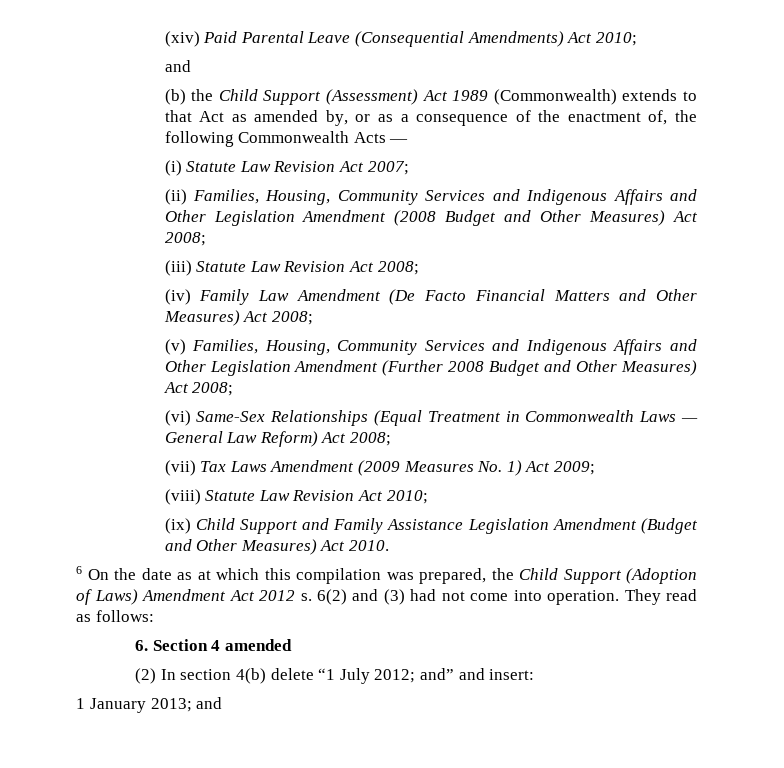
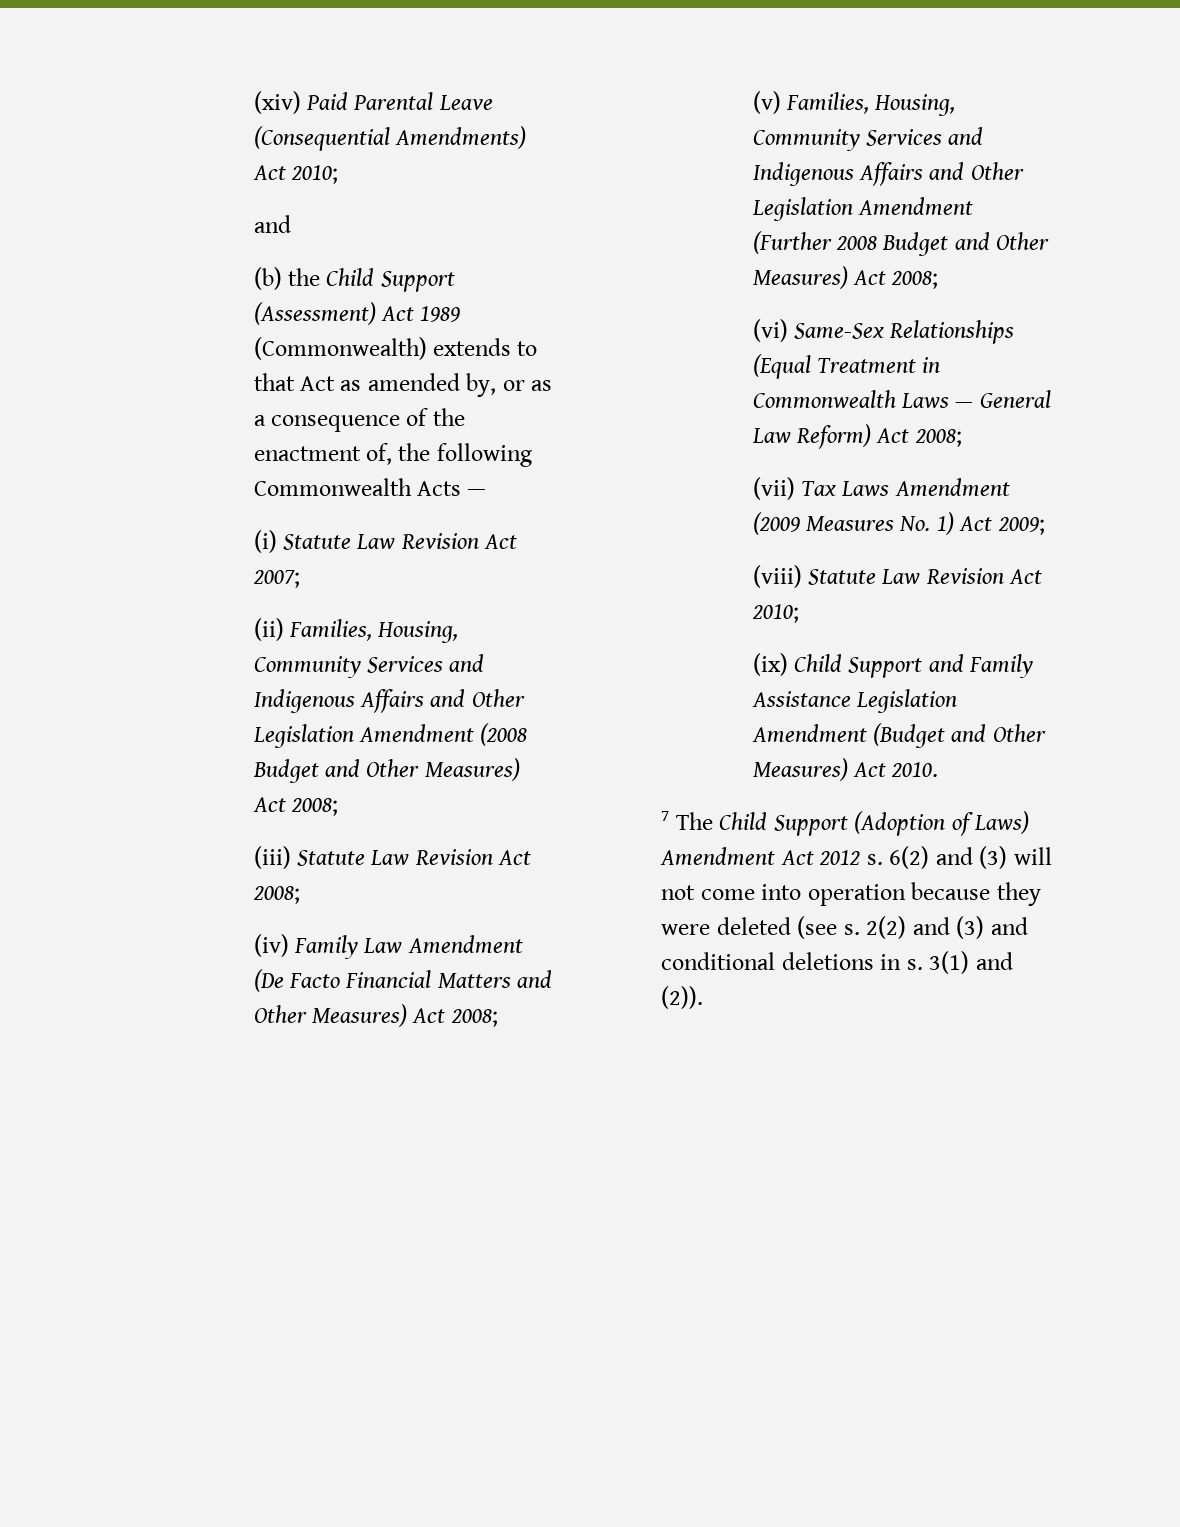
[76,566,514,584] 6 On the date as at which this compilation was prepared, the -> [661,811,713,830] 7 The
[410,589,437,601] had -> [1013,847,1052,865] will
[547,589,697,605] [76,610,155,622] [135,639,293,651] [135,668,535,684] [76,697,223,713] operation. They read as follows: // 6. Section 4 amended // (2) In section 4(b) delete “1 July 2012; and” and insert: // 1 January 2013; and -> [807,882,1041,906] [661,916,1028,939] [661,951,1013,974] [661,986,704,1009] operation because they were deleted (see s. 2(2) and (3) and conditional deletions in s. 3(1) and (2)).

